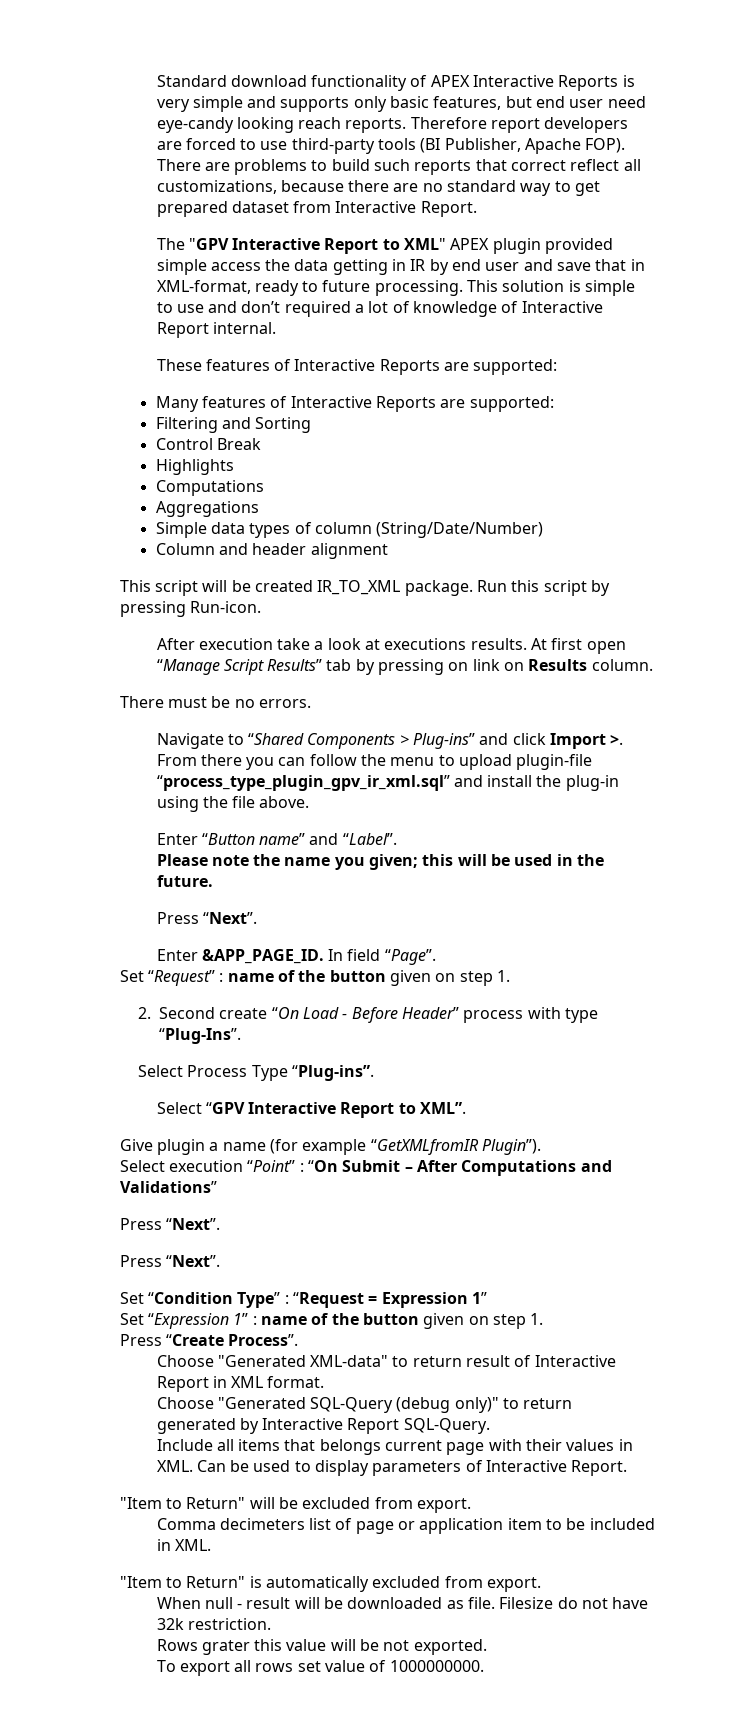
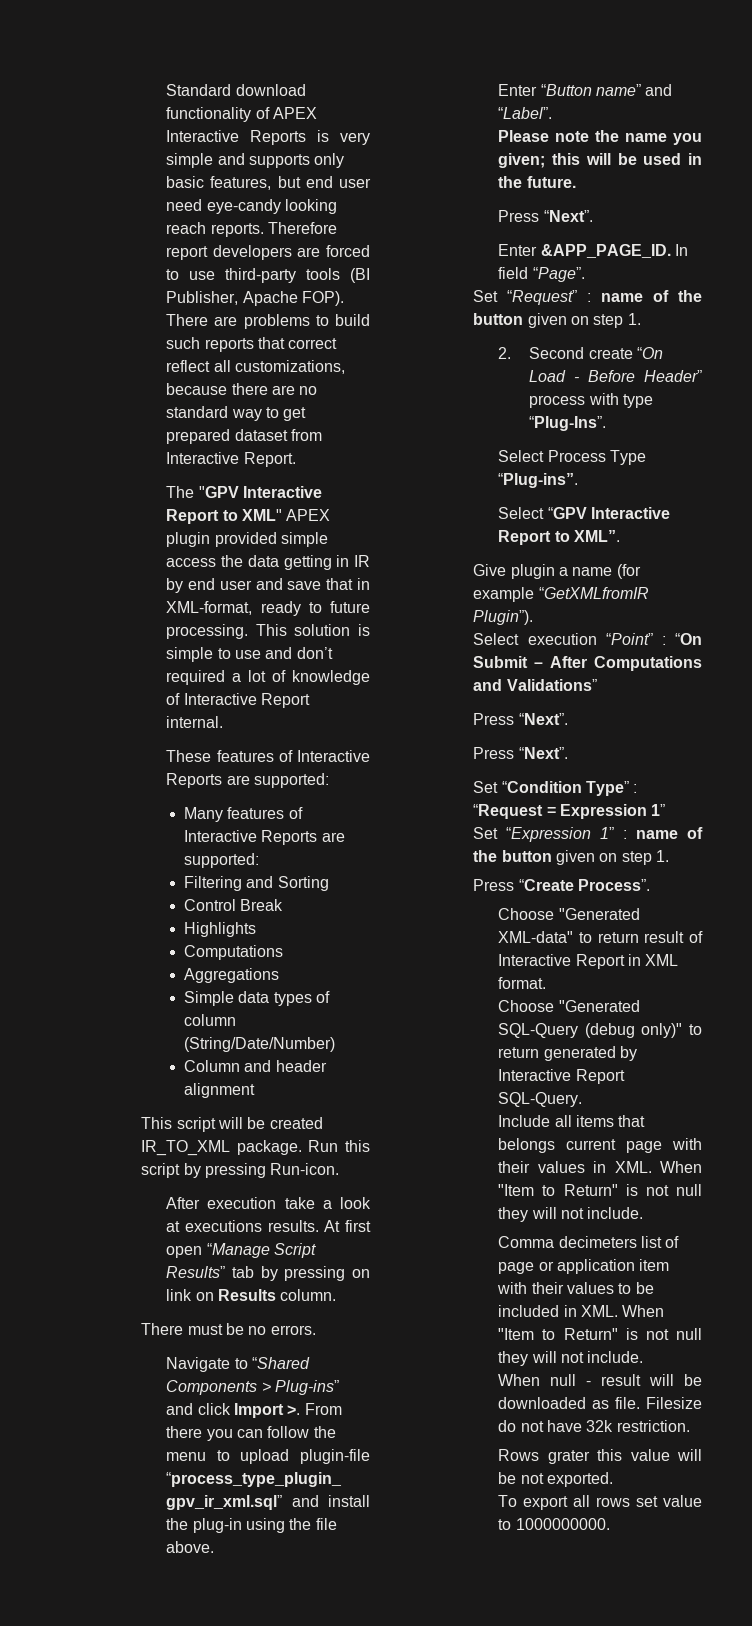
[196,1460,628,1476] [119,1497,472,1513] Can be used to display parameters of Interactive Report. // "Item to Return" will be excluded from export. -> [660,1161,702,1173] [498,1184,702,1196] [498,1207,644,1222] When "Item to Return" is not null they will not include.
(542, 1524) none -> [497,1282,614,1294] with their values
[119,1576,542,1592] // "Item to Return" is automatically excluded from export. -> [622,1305,665,1317] [498,1328,702,1340] [498,1351,644,1366] When "Item to Return" is not null they will not include.
[369,1660,387,1672] of -> [498,1519,512,1530] to

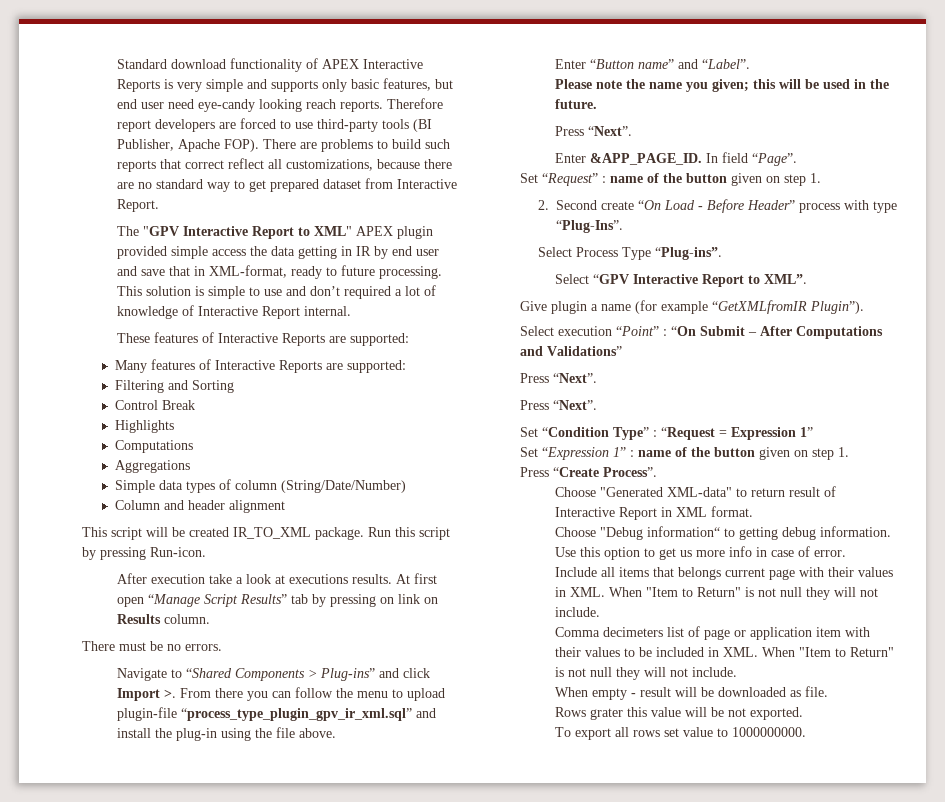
[558,1000,640,1012] [498,1023,702,1038] [498,1046,637,1061] [498,1069,625,1084] [498,1092,583,1107] "Generated SQL-Query (debug only)" to return generated by Interactive Report SQL-Query. -> [600,526,892,540] [555,546,847,560] "Debug information“ to getting debug information. Use this option to get us more info in case of error.
[550,1374,577,1386] null -> [592,688,628,700] empty
[646,1397,702,1409] [498,1420,690,1432] Filesize do not have 32k restriction. -> (829, 691) none

